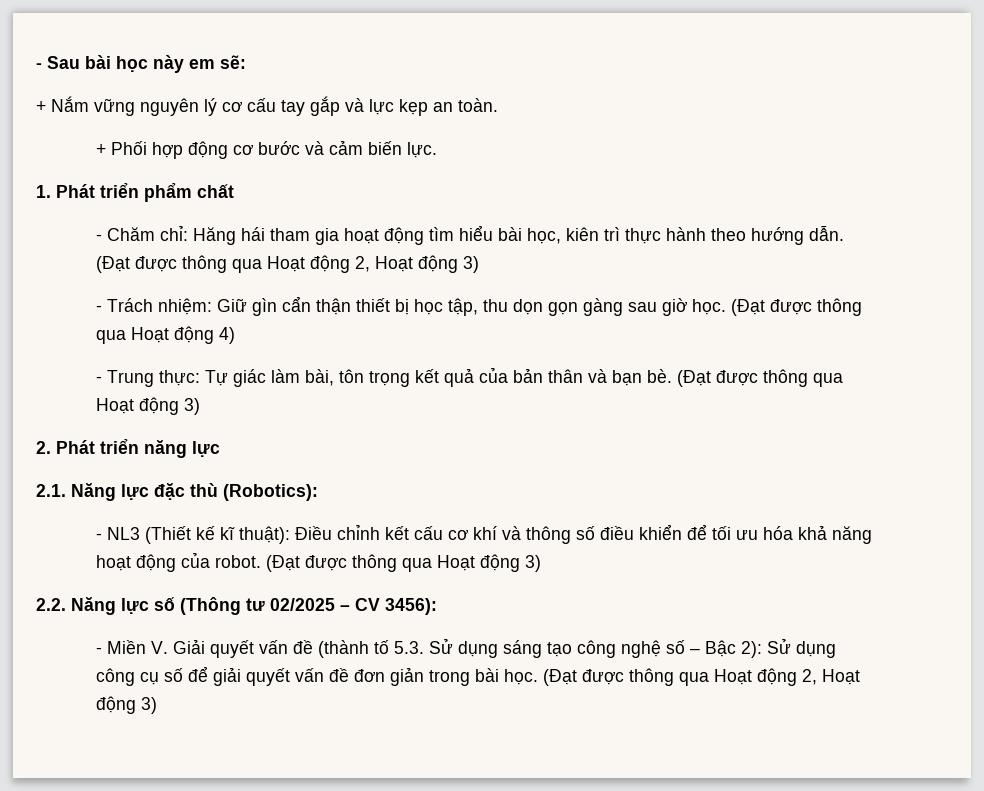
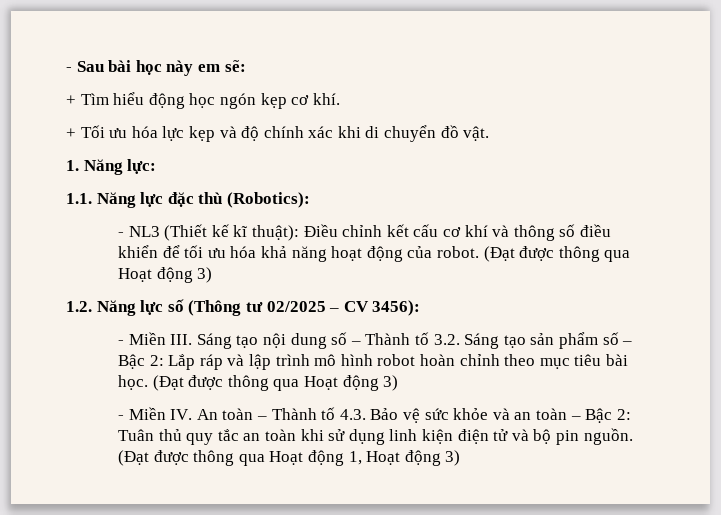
[51,96,498,116] [95,140,437,159] [36,183,234,202] [95,225,844,245] [95,255,479,273] [95,296,862,316] [95,326,235,344] [95,367,843,387] [95,397,200,415] [36,439,220,458] [36,484,66,497] Nắm vững nguyên lý cơ cấu tay gắp và lực kẹp an toàn. // + Phối hợp động cơ bước và cảm biến lực. // 1. Phát triển phẩm chất // - Chăm chỉ: Hăng hái tham gia hoạt động tìm hiểu bài học, kiên trì thực hành theo hướng dẫn. (Đạt được thông qua Hoạt động 2, Hoạt động 3) // - Trách nhiệm: Giữ gìn cẩn thận thiết bị học tập, thu dọn gọn gàng sau giờ học. (Đạt được thông qua Hoạt động 4) // - Trung thực: Tự giác làm bài, tôn trọng kết quả của bản thân và bạn bè. (Đạt được thông qua Hoạt động 3) // 2. Phát triển năng lực // 2.1. -> [80,92,340,109] [66,125,490,142] [66,159,157,175] [66,193,92,204] Tìm hiểu động học ngón kẹp cơ khí. // + Tối ưu hóa lực kẹp và độ chính xác khi di chuyển đồ vật. // 1. Năng lực: // 1.1.
[36,598,66,611] 2.2. -> [66,301,92,312] 1.2.
[150,638,836,658] [95,666,470,686] V. Giải quyết vấn đề (thành tố 5.3. Sử dụng sáng tạo công nghệ số – Bậc 2): Sử dụng công cụ số để giải quyết vấn đề đơn giản trong -> [170,332,633,349] [118,354,602,370] III. Sáng tạo nội dung số – Thành tố 3.2. Sáng tạo sản phẩm số – Bậc 2: Lắp ráp và lập trình mô hình robot hoàn chỉnh theo mục tiêu
[801,669,817,685] 2, -> [383,375,399,391] [118,407,631,423] [118,428,633,445] [118,450,362,466] 3) // - Miền IV. An toàn – Thành tố 4.3. Bảo vệ sức khỏe và an toàn – Bậc 2: Tuân thủ quy tắc an toàn khi sử dụng linh kiện điện tử và bộ pin nguồn. (Đạt được thông qua Hoạt động 1,

